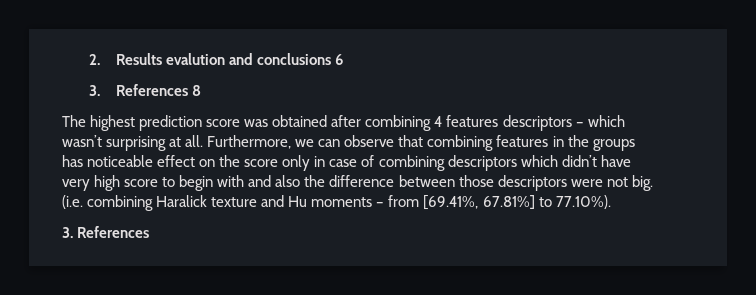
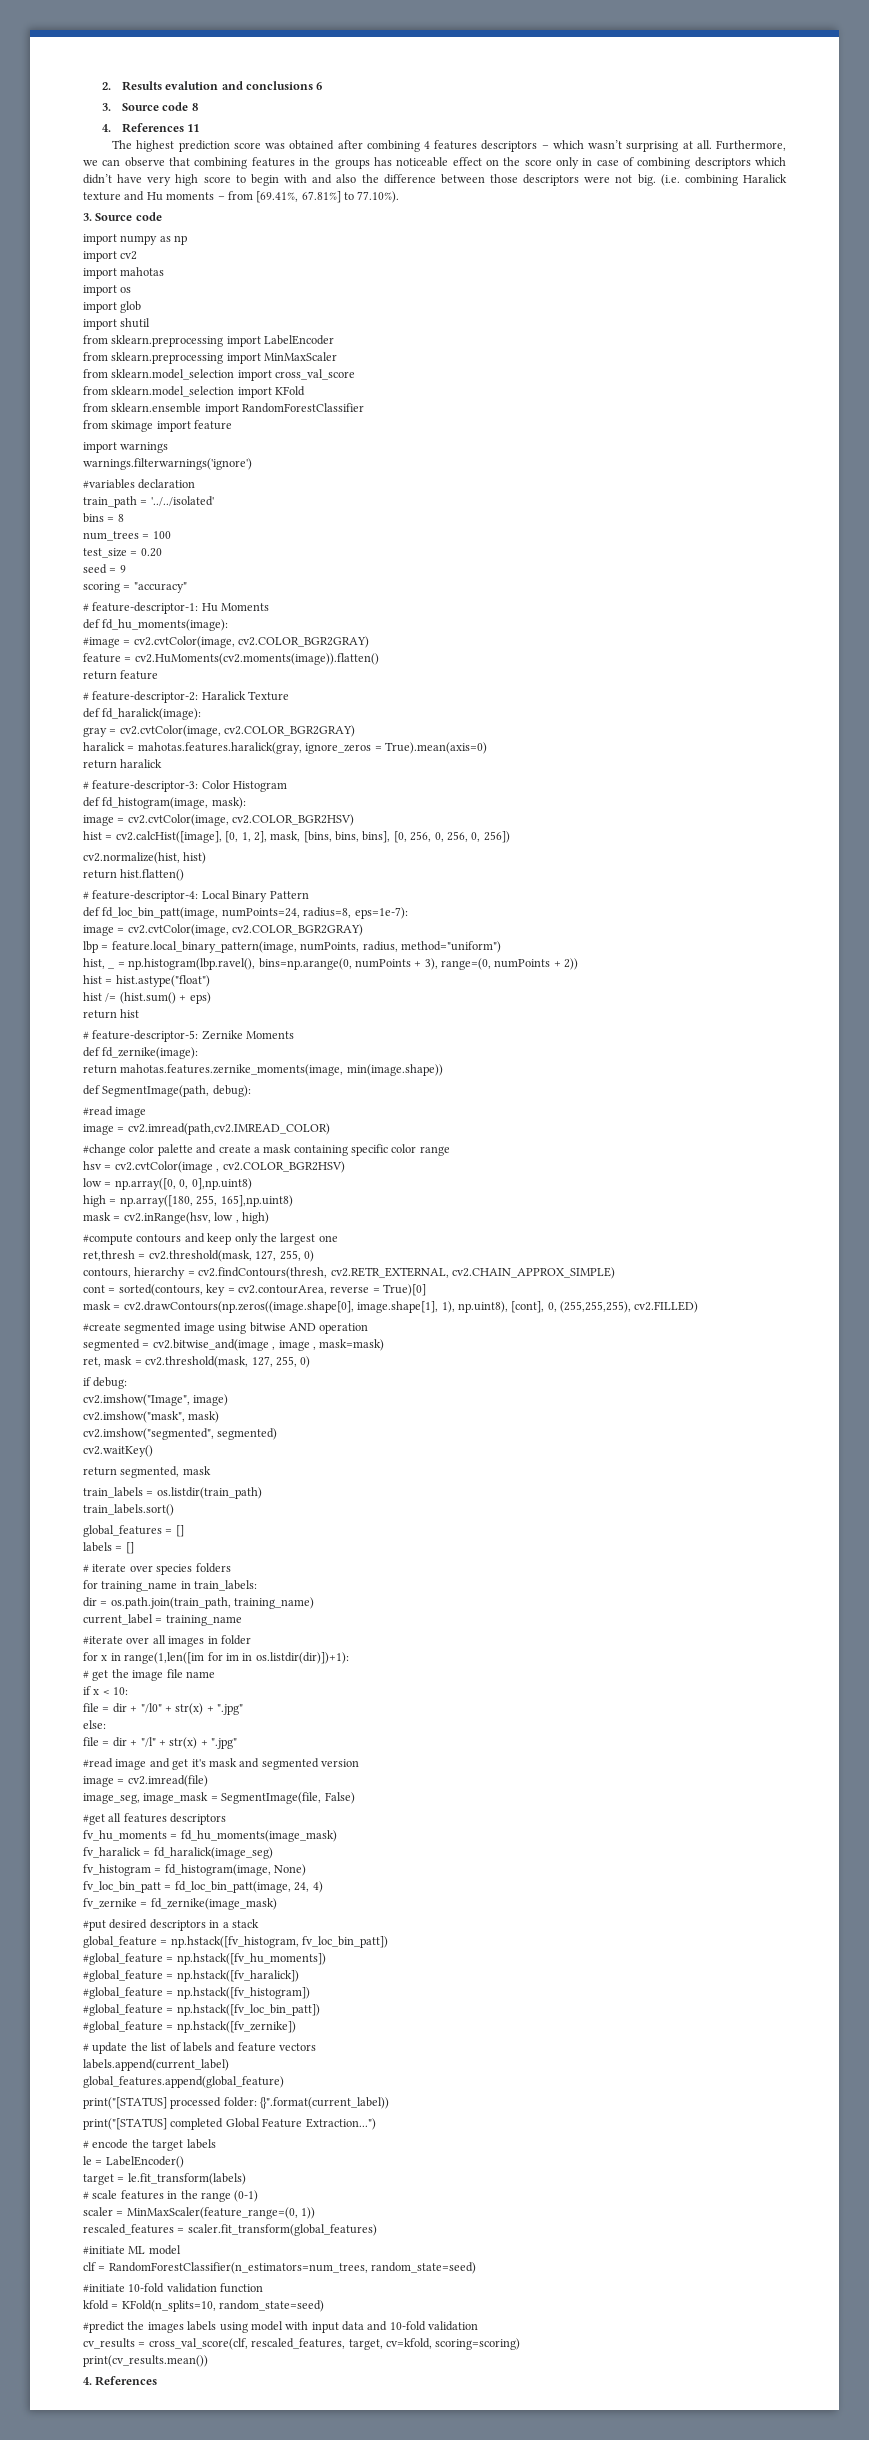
[116,84,202,96] References 8 -> [121,102,198,111] [102,123,200,133] Source code 8 // 4. References 11
(73, 232) none -> [95,212,162,221] [83,234,188,245] [83,251,138,262] [83,267,165,279] [83,285,132,296] [83,301,142,313] [83,318,151,330] [83,335,335,347] [83,352,338,364] [83,369,356,381] [83,386,306,398] [83,403,365,415] [83,420,233,432] [83,442,169,453] [83,458,252,470] [83,479,196,489] [83,496,214,508] [83,513,124,523] [83,531,171,541] [83,548,162,558] [83,564,126,574] [83,582,187,593] [83,602,270,614] [83,619,229,631] [83,636,370,648] [83,653,379,665] [83,670,159,680] [83,691,290,703] [83,708,202,720] [83,725,356,737] [83,742,487,754] [83,759,163,769] [83,780,288,792] [83,797,246,809] [83,814,355,826] [83,831,510,843] [83,852,207,864] [83,869,185,881] [83,890,309,902] [83,907,408,919] [83,924,364,936] [83,941,501,953] [83,958,116,969] [117,958,579,970] [83,975,210,987] [83,992,211,1004] [83,1009,140,1019] [83,1030,295,1042] [83,1047,199,1059] [83,1064,443,1076] [83,1085,251,1097] [83,1106,147,1118] [83,1123,330,1135] [83,1144,450,1156] [83,1161,345,1173] [83,1178,252,1190] [83,1195,293,1207] [83,1212,269,1224] [83,1233,338,1245] [83,1250,314,1262] [83,1267,615,1279] [83,1284,426,1296] [83,1301,699,1313] [83,1322,369,1334] [83,1339,385,1351] [83,1356,311,1368] [83,1377,128,1389] [83,1394,229,1406] [83,1411,220,1423] [83,1428,278,1440] [83,1445,153,1457] [83,1466,211,1478] [83,1487,262,1499] [83,1504,174,1516] [83,1525,184,1537] [83,1542,134,1554] [83,1563,231,1575] [83,1580,258,1592] [83,1597,315,1609] [83,1614,242,1626] [83,1635,251,1647] [83,1652,349,1664] [83,1669,215,1681] [83,1686,129,1695] [83,1703,243,1715] [83,1720,106,1729] [83,1737,237,1749] [83,1758,359,1770] [83,1775,208,1787] [83,1792,355,1804] [83,1813,227,1825] [83,1830,337,1842] [83,1847,273,1859] [83,1864,307,1876] [83,1881,323,1893] [83,1898,277,1910] [83,1919,259,1931] [83,1936,389,1948] [83,1953,326,1965] [83,1970,299,1982] [83,1987,310,1999] [83,2004,320,2016] [83,2021,296,2033] [83,2042,316,2054] [83,2059,229,2071] [83,2076,284,2088] [83,2097,390,2109] [83,2118,376,2130] [83,2139,216,2151] [83,2156,184,2168] [83,2173,246,2185] [83,2190,259,2202] [83,2207,316,2219] [83,2224,377,2236] [83,2245,181,2255] [83,2262,477,2274] [83,2283,264,2293] [83,2300,325,2312] [83,2321,479,2333] [83,2338,521,2350] [83,2355,208,2367] [83,2377,92,2385] Source code // import numpy as np // import cv2 // import mahotas // import os // import glob // import shutil // from sklearn.preprocessing import LabelEncoder // from sklearn.preprocessing import MinMaxScaler // from sklearn.model_selection import cross_val_score // from sklearn.model_selection import KFold // from sklearn.ensemble import RandomForestClassifier // from skimage import feature // import warnings // warnings.filterwarnings('ignore') // #variables declaration // train_path = '../../isolated' // bins = 8 // num_trees = 100 // test_size = 0.20 // seed = 9 // scoring = "accuracy" // # feature-descriptor-1: Hu Moments // def fd_hu_moments(image): // #image = cv2.cvtColor(image, cv2.COLOR_BGR2GRAY) // feature = cv2.HuMoments(cv2.moments(image)).flatten() // return feature // # feature-descriptor-2: Haralick Texture // def fd_haralick(image): // gray = cv2.cvtColor(image, cv2.COLOR_BGR2GRAY) // haralick = mahotas.features.haralick(gray, ignore_zeros = True).mean(axis=0) // return haralick // # feature-descriptor-3: Color Histogram // def fd_histogram(image, mask): // image = cv2.cvtColor(image, cv2.COLOR_BGR2HSV) // hist = cv2.calcHist([image], [0, 1, 2], mask, [bins, bins, bins], [0, 256, 0, 256, 0, 256]) // cv2.normalize(hist, hist) // return hist.flatten() // # feature-descriptor-4: Local Binary Pattern // def fd_loc_bin_patt(image, numPoints=24, radius=8, eps=1e-7): // image = cv2.cvtColor(image, cv2.COLOR_BGR2GRAY) // lbp = feature.local_binary_pattern(image, numPoints, radius, method="uniform") // hist, _ = np.histogram(lbp.ravel(), bins=np.arange(0, numPoints + 3), range=(0, numPoints + 2)) // hist = hist.astype("float") // hist /= (hist.sum() + eps) // return hist // # feature-descriptor-5: Zernike Moments // def fd_zernike(image): // return mahotas.features.zernike_moments(image, min(image.shape)) // def SegmentImage(path, debug): // #read image // image = cv2.imread(path,cv2.IMREAD_COLOR) // #change color palette and create a mask containing specific color range // hsv = cv2.cvtColor(image , cv2.COLOR_BGR2HSV) // low = np.array([0, 0, 0],np.uint8) // high = np.array([180, 255, 165],np.uint8) // mask = cv2.inRange(hsv, low , high) // #compute contours and keep only the largest one // ret,thresh = cv2.threshold(mask, 127, 255, 0) // contours, hierarchy = cv2.findContours(thresh, cv2.RETR_EXTERNAL, cv2.CHAIN_APPROX_SIMPLE) // cont = sorted(contours, key = cv2.contourArea, reverse = True)[0] // mask = cv2.drawContours(np.zeros((image.shape[0], image.shape[1], 1), np.uint8), [cont], 0, (255,255,255), cv2.FILLED) // #create segmented image using bitwise AND operation // segmented = cv2.bitwise_and(image , image , mask=mask) // ret, mask = cv2.threshold(mask, 127, 255, 0) // if debug: // cv2.imshow("Image", image) // cv2.imshow("mask", mask) // cv2.imshow("segmented", segmented) // cv2.waitKey() // return segmented, mask // train_labels = os.listdir(train_path) // train_labels.sort() // global_features = [] // labels = [] // # iterate over species folders // for training_name in train_labels: // dir = os.path.join(train_path, training_name) // current_label = training_name // #iterate over all images in folder // for x in range(1,len([im for im in os.listdir(dir)])+1): // # get the image file name // if x < 10: // file = dir + "/l0" + str(x) + ".jpg" // else: // file = dir + "/l" + str(x) + ".jpg" // #read image and get it's mask and segmented version // image = cv2.imread(file) // image_seg, image_mask = SegmentImage(file, False) // #get all features descriptors // fv_hu_moments = fd_hu_moments(image_mask) // fv_haralick = fd_haralick(image_seg) // fv_histogram = fd_histogram(image, None) // fv_loc_bin_patt = fd_loc_bin_patt(image, 24, 4) // fv_zernike = fd_zernike(image_mask) // #put desired descriptors in a stack // global_feature = np.hstack([fv_histogram, fv_loc_bin_patt]) // #global_feature = np.hstack([fv_hu_moments]) // #global_feature = np.hstack([fv_haralick]) // #global_feature = np.hstack([fv_histogram]) // #global_feature = np.hstack([fv_loc_bin_patt]) // #global_feature = np.hstack([fv_zernike]) // # update the list of labels and feature vectors // labels.append(current_label) // global_features.append(global_feature) // print("[STATUS] processed folder: {}".format(current_label)) // print("[STATUS] completed Global Feature Extraction...") // # encode the target labels // le = LabelEncoder() // target = le.fit_transform(labels) // # scale features in the range (0-1) // scaler = MinMaxScaler(feature_range=(0, 1)) // rescaled_features = scaler.fit_transform(global_features) // #initiate ML model // clf = RandomForestClassifier(n_estimators=num_trees, random_state=seed) // #initiate 10-fold validation function // kfold = KFold(n_splits=10, random_state=seed) // #predict the images labels using model with input data and 10-fold validation // cv_results = cross_val_score(clf, rescaled_features, target, cv=kfold, scoring=scoring) // print(cv_results.mean()) // 4.

